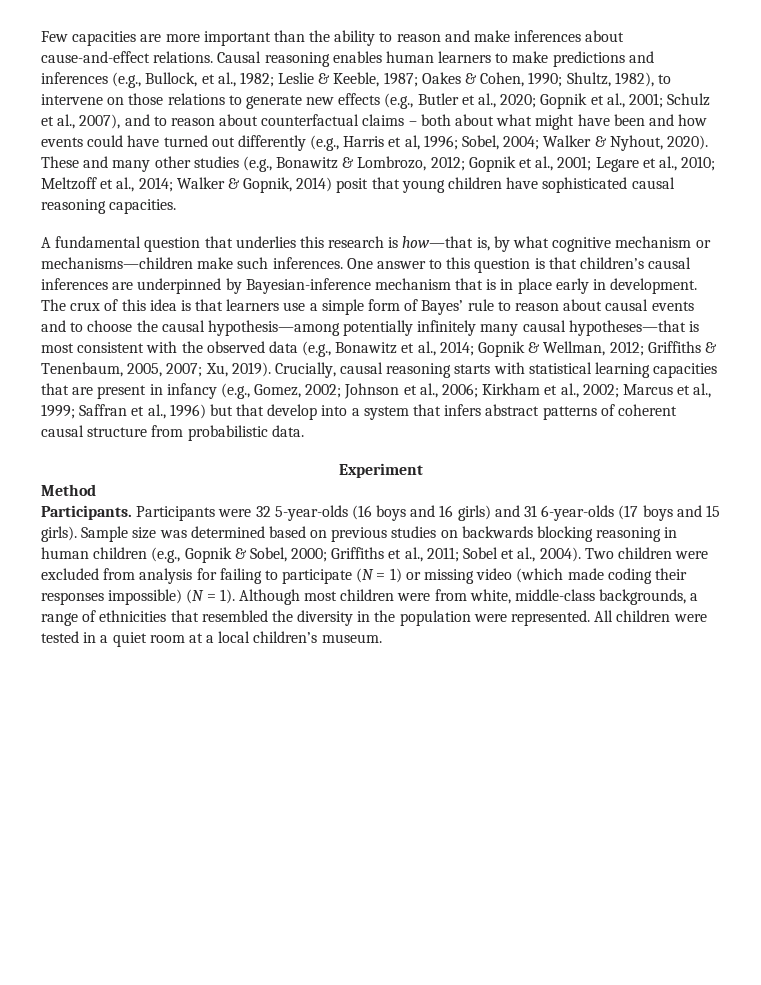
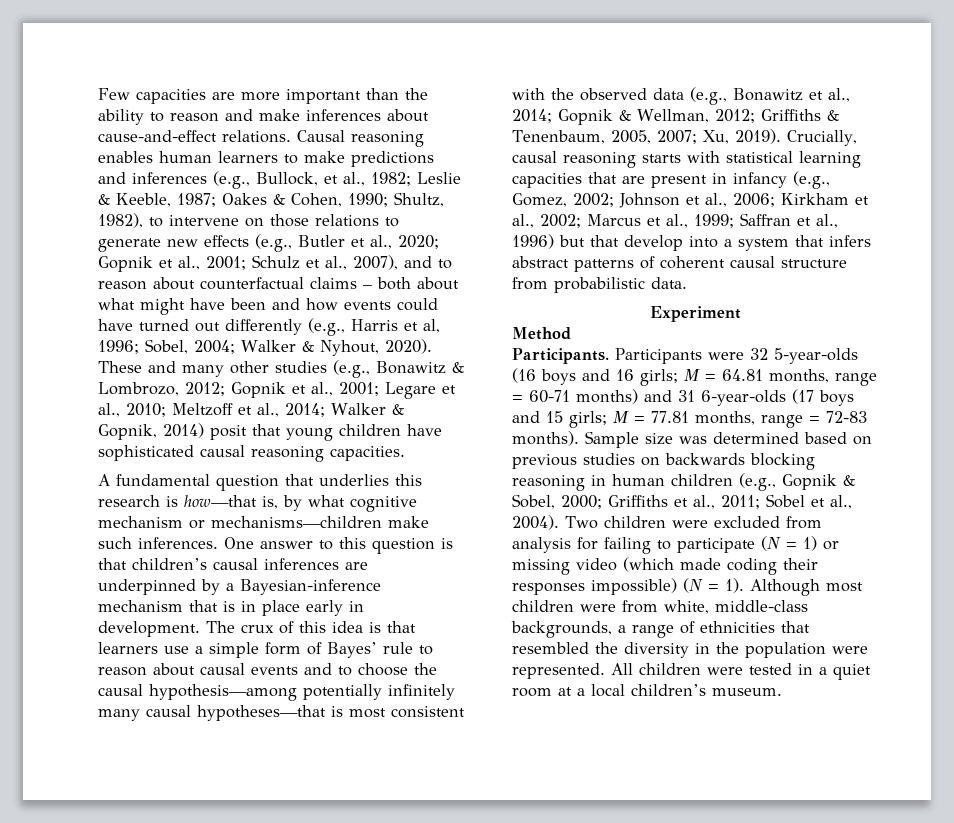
(242, 286) none -> [226,583,234,591] a
[457,505,491,521] girls) -> [640,369,877,386] [512,389,638,404] girls; M = 64.81 months, range = 60-71 months)
[41,526,77,542] girls). -> [569,411,867,428] [512,431,579,446] girls; M = 77.81 months, range = 72-83 months).

